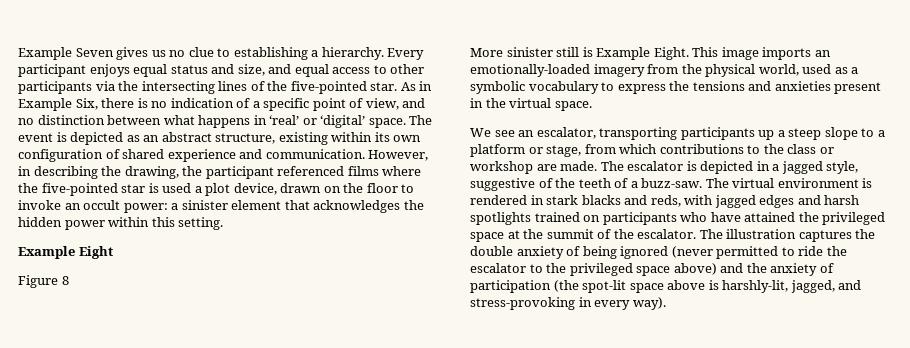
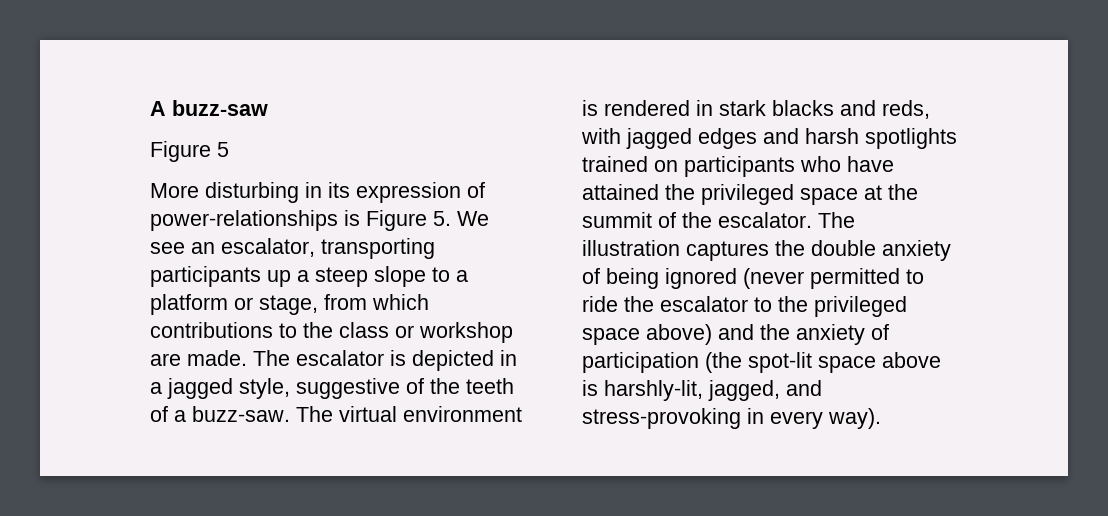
[18,47,425,60] [18,64,425,77] [18,81,433,94] [18,98,426,111] [18,115,433,128] [18,132,422,145] [18,149,429,162] [18,166,422,179] [18,183,415,196] [18,200,424,213] [18,217,224,230] [18,246,113,259] [18,275,69,288] Example Seven gives us no clue to establishing a hierarchy. Every participant enjoys equal status and size, and equal access to other participants via the intersecting lines of the five-pointed star. As in Example Six, there is no indication of a specific point of view, and no distinction between what happens in ‘real’ or ‘digital’ space. The event is depicted as an abstract structure, existing within its own configuration of shared experience and communication. However, in describing the drawing, the participant referenced films where the five-pointed star is used a plot device, drawn on the floor to invoke an occult power: a sinister element that acknowledges the hidden power within this setting. // Example Eight // Figure 8 -> [150,100,268,116] [150,141,229,162] A buzz-saw // Figure 5
[506,47,831,60] [470,64,859,77] [470,81,882,94] [470,98,592,111] sinister still is Example Eight. This image imports an emotionally-loaded imagery from the physical world, used as a symbolic vocabulary to express the tensions and anxieties present in the virtual space. // -> [205,182,485,203] [150,210,451,231] disturbing in its expression of power-relationships is Figure 5.

